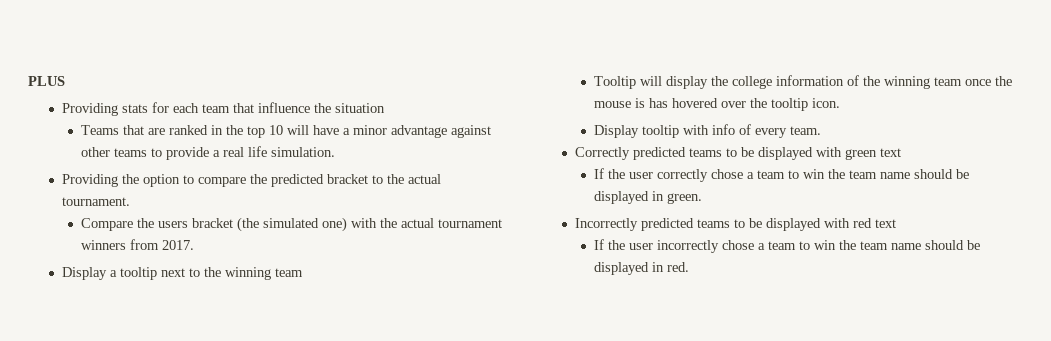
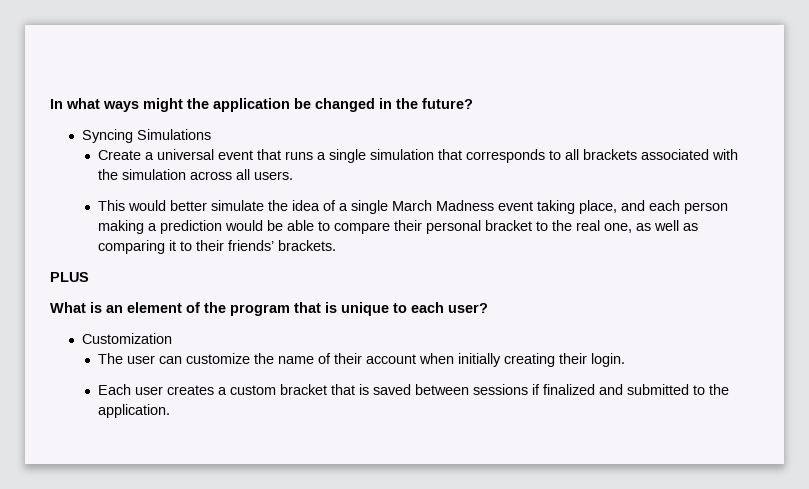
[28,76,65,86] [62,102,386,116] [80,125,491,138] [80,146,335,160] [62,174,442,187] [62,197,131,206] [80,217,502,232] [80,239,194,250] [62,267,304,280] [593,75,1012,89] [593,98,840,111] [593,124,821,138] [575,147,902,160] [593,168,969,182] [593,191,702,204] [575,218,897,231] [593,239,980,253] [593,262,689,275] PLUS // Providing stats for each team that influence the situation // Teams that are ranked in the top 10 will have a minor advantage against other teams to provide a real life simulation. // Providing the option to compare the predicted bracket to the actual tournament. // Compare the users bracket (the simulated one) with the actual tournament winners from 2017. // Display a tooltip next to the winning team // Tooltip will display the college information of the winning team once the mouse is has hovered over the tooltip icon. // Display tooltip with info of every team. // Correctly predicted teams to be displayed with green text // If the user correctly chose a team to win the team name should be displayed in green. // Incorrectly predicted teams to be displayed with red text // If the user incorrectly chose a team to win the team name should be displayed in red. -> [50,98,473,112] [81,129,211,143] [97,149,738,163] [97,169,293,180] [97,200,728,214] [97,220,698,234] [97,240,336,254] [50,272,89,282] [50,302,488,316] [81,333,172,344] [97,353,625,367] [97,384,729,395] [97,404,170,418] In what ways might the application be changed in the future? // Syncing Simulations // Create a universal event that runs a single simulation that corresponds to all brackets associated with the simulation across all users. // This would better simulate the idea of a single March Madness event taking place, and each person making a prediction would be able to compare their personal bracket to the real one, as well as comparing it to their friends’ brackets. // PLUS // What is an element of the program that is unique to each user? // Customization // The user can customize the name of their account when initially creating their login. // Each user creates a custom bracket that is saved between sessions if finalized and submitted to the application.

